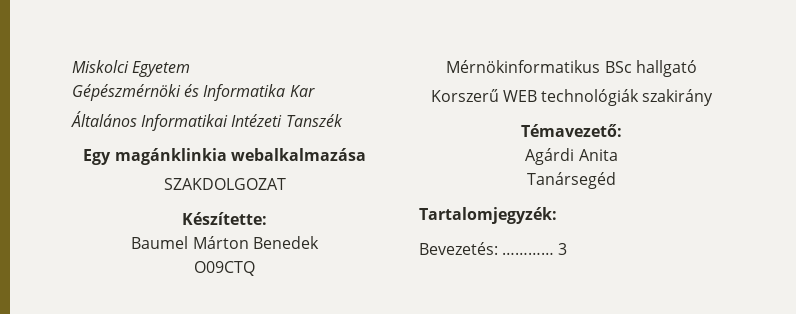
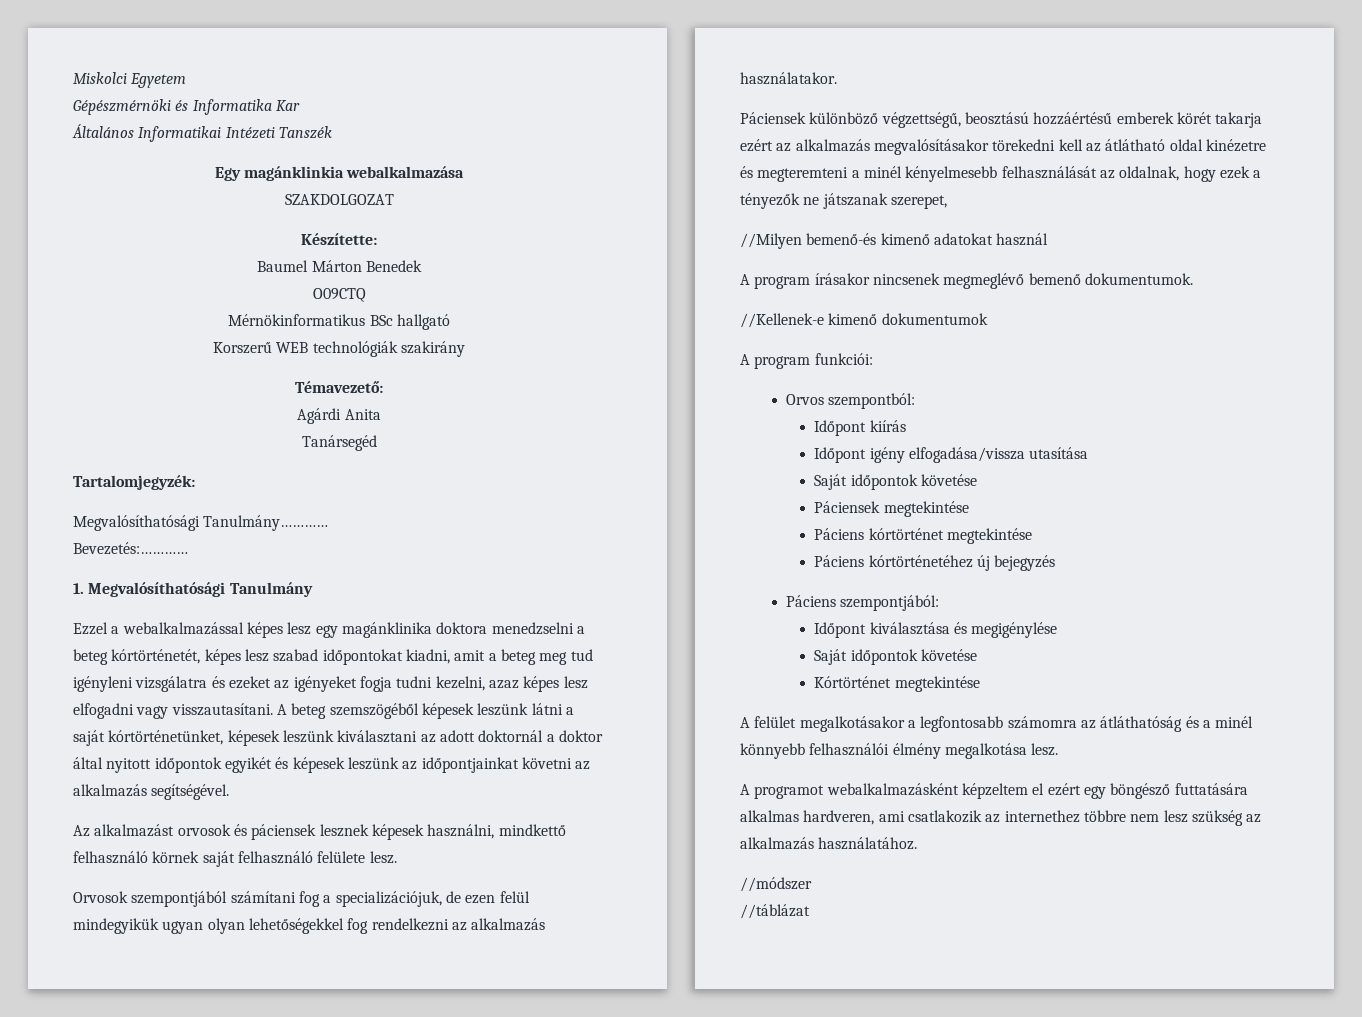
[419,242,568,255] Bevezetés: ………… 3 -> [73,515,329,531] [73,542,188,555] [73,582,313,597] [73,622,585,638] [73,649,593,665] [73,676,588,692] [73,703,574,719] [73,730,603,746] [73,757,591,773] [73,784,230,800] [73,824,566,840] [73,851,397,867] [73,891,530,907] [73,918,546,934] [740,72,837,85] [740,112,1263,128] [740,139,1266,155] [740,166,1262,182] [740,193,947,209] [740,233,1049,249] [740,273,1193,289] [740,313,988,328] [740,353,873,369] [786,393,916,409] [814,420,906,436] [814,447,1089,463] [814,474,978,490] [814,501,969,517] [814,528,1033,544] [814,555,1056,571] [786,595,940,611] [814,622,1058,638] [814,649,978,665] [814,676,980,692] [740,716,1254,732] [740,743,1059,759] [740,783,1248,799] [740,810,1262,826] [740,837,918,850] [740,877,812,892] [740,904,810,919] Megvalósíthatósági Tanulmány………… // Bevezetés:………… // 1. Megvalósíthatósági Tanulmány // Ezzel a webalkalmazással képes lesz egy magánklinika doktora menedzselni a beteg kórtörténetét, képes lesz szabad időpontokat kiadni, amit a beteg meg tud igényleni vizsgálatra és ezeket az igényeket fogja tudni kezelni, azaz képes lesz elfogadni vagy visszautasítani. A beteg szemszögéből képesek leszünk látni a saját kórtörténetünket, képesek leszünk kiválasztani az adott doktornál a doktor által nyitott időpontok egyikét és képesek leszünk az időpontjainkat követni az alkalmazás segítségével. // Az alkalmazást orvosok és páciensek lesznek képesek használni, mindkettő felhasználó körnek saját felhasználó felülete lesz. // Orvosok szempontjából számítani fog a specializációjuk, de ezen felül mindegyikük ugyan olyan lehetőségekkel fog rendelkezni az alkalmazás használatakor. // Páciensek különböző végzettségű, beosztású hozzáértésű emberek körét takarja ezért az alkalmazás megvalósításakor törekedni kell az átlátható oldal kinézetre és megteremteni a minél kényelmesebb felhasználását az oldalnak, hogy ezek a tényezők ne játszanak szerepet, // //Milyen bemenő-és kimenő adatokat használ // A program írásakor nincsenek megmeglévő bemenő dokumentumok. // //Kellenek-e kimenő dokumentumok // A program funkciói: // Orvos szempontból: // Időpont kiírás // Időpont igény elfogadása/vissza utasítása // Saját időpontok követése // Páciensek megtekintése // Páciens kórtörténet megtekintése // Páciens kórtörténetéhez új bejegyzés // Páciens szempontjából: // Időpont kiválasztása és megigénylése // Saját időpontok követése // Kórtörténet megtekintése // A felület megalkotásakor a legfontosabb számomra az átláthatóság és a minél könnyebb felhasználói élmény megalkotása lesz. // A programot webalkalmazásként képzeltem el ezért egy böngésző futtatására alkalmas hardveren, ami csatlakozik az internethez többre nem lesz szükség az alkalmazás használatához. // //módszer // //táblázat

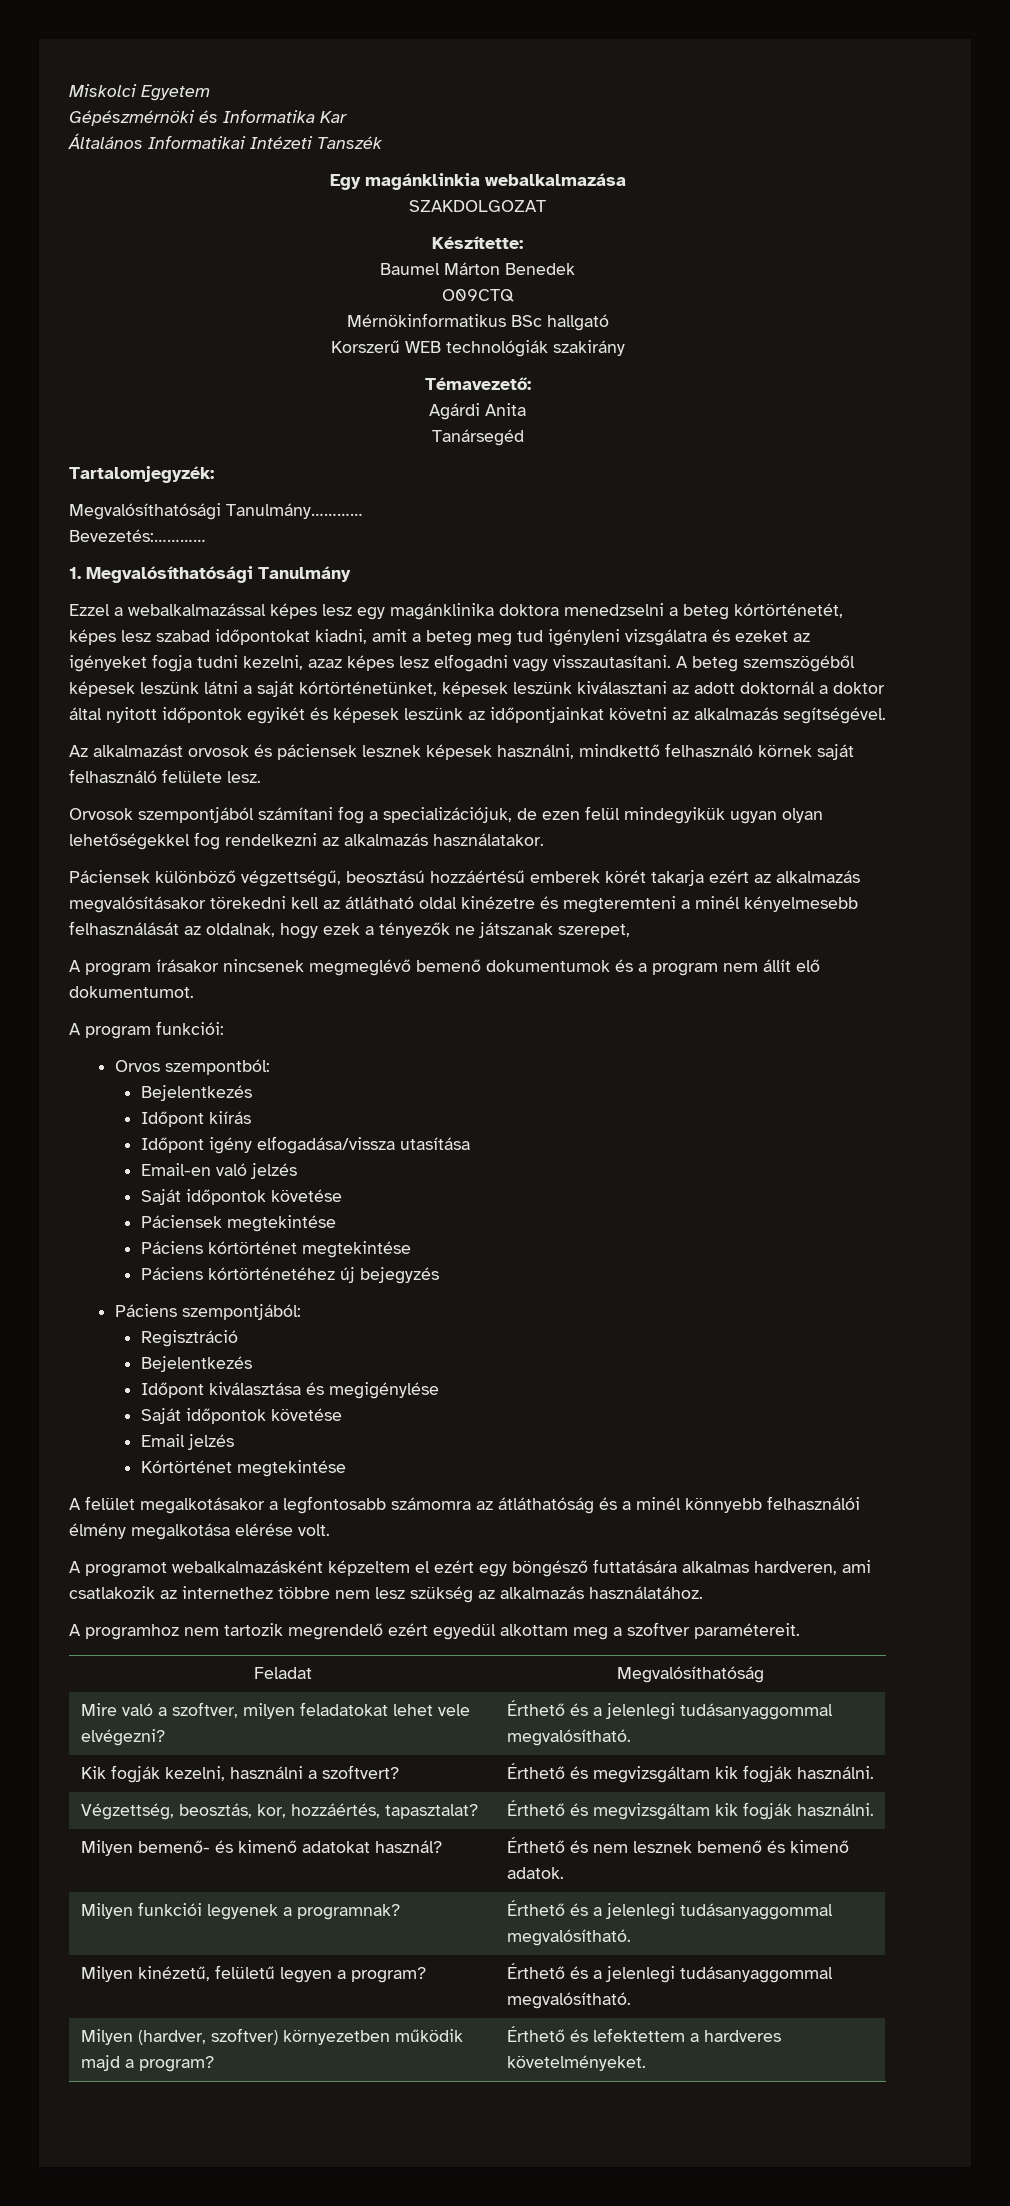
[740,233,1049,249] // //Milyen bemenő-és kimenő adatokat használ -> (630, 931) none
[1084,273,1193,285] [740,313,988,328] dokumentumok. // //Kellenek-e kimenő dokumentumok -> [486,959,820,976] [69,986,194,998] dokumentumok és a program nem állít elő dokumentumot.
(916, 401) none -> [140,1085,252,1101] // Bejelentkezés
(1089, 453) none -> [140,1163,297,1179] // Email-en való jelzés
(940, 603) none -> [140,1330,238,1347] [140,1356,252,1372] // Regisztráció // Bejelentkezés
(978, 655) none -> [140,1434,234,1450] // Email jelzés
[1031,743,1059,756] lesz. -> [235,1523,330,1536] elérése volt.
[740,877,812,892] [740,904,810,919] //módszer // //táblázat -> [69,1622,800,1640] [253,1667,312,1679] [617,1666,764,1683] [80,1702,470,1719] [80,1729,165,1746] [506,1700,833,1720] [506,1729,631,1746] [80,1765,399,1783] [506,1763,874,1783] [80,1803,478,1820] [506,1800,874,1820] [80,1840,442,1856] [506,1837,849,1853] [506,1867,564,1879] [80,1902,400,1920] [506,1900,833,1920] [506,1929,631,1946] [80,1965,426,1983] [506,1963,833,1983] [506,1992,631,2009] [80,2028,463,2045] [80,2055,214,2072] [506,2026,781,2042] [506,2055,646,2071] A programhoz nem tartozik megrendelő ezért egyedül alkottam meg a szoftver paramétereit. // Feladat | Megvalósíthatóság // Mire való a szoftver, milyen feladatokat lehet vele elvégezni? | Érthető és a jelenlegi tudásanyaggommal megvalósítható. // Kik fogják kezelni, használni a szoftvert? | Érthető és megvizsgáltam kik fogják használni. // Végzettség, beosztás, kor, hozzáértés, tapasztalat? | Érthető és megvizsgáltam kik fogják használni. // Milyen bemenő- és kimenő adatokat használ? | Érthető és nem lesznek bemenő és kimenő adatok. // Milyen funkciói legyenek a programnak? | Érthető és a jelenlegi tudásanyaggommal megvalósítható. // Milyen kinézetű, felületű legyen a program? | Érthető és a jelenlegi tudásanyaggommal megvalósítható. // Milyen (hardver, szoftver) környezetben működik majd a program? | Érthető és lefektettem a hardveres követelményeket.

